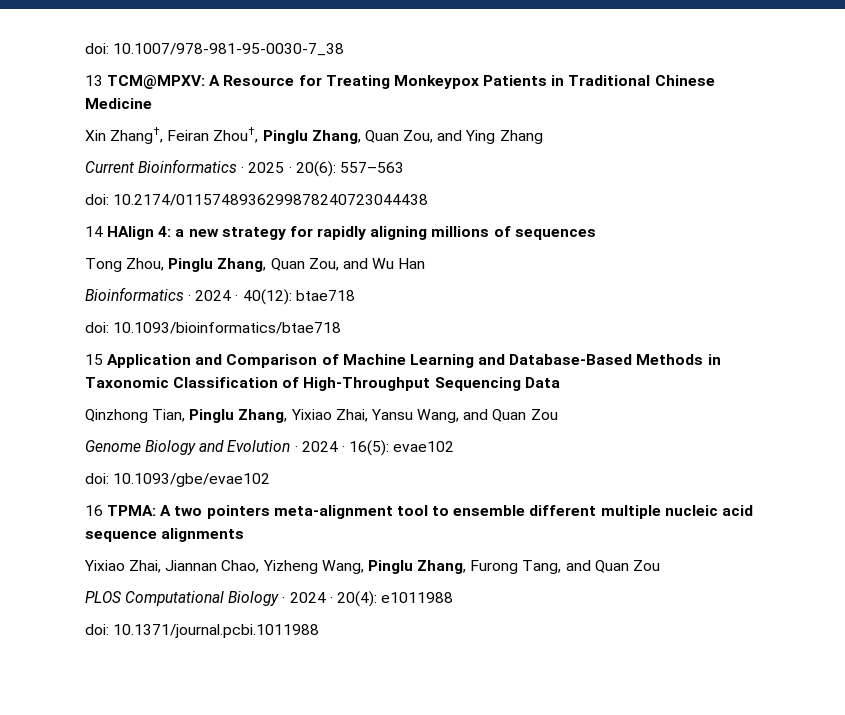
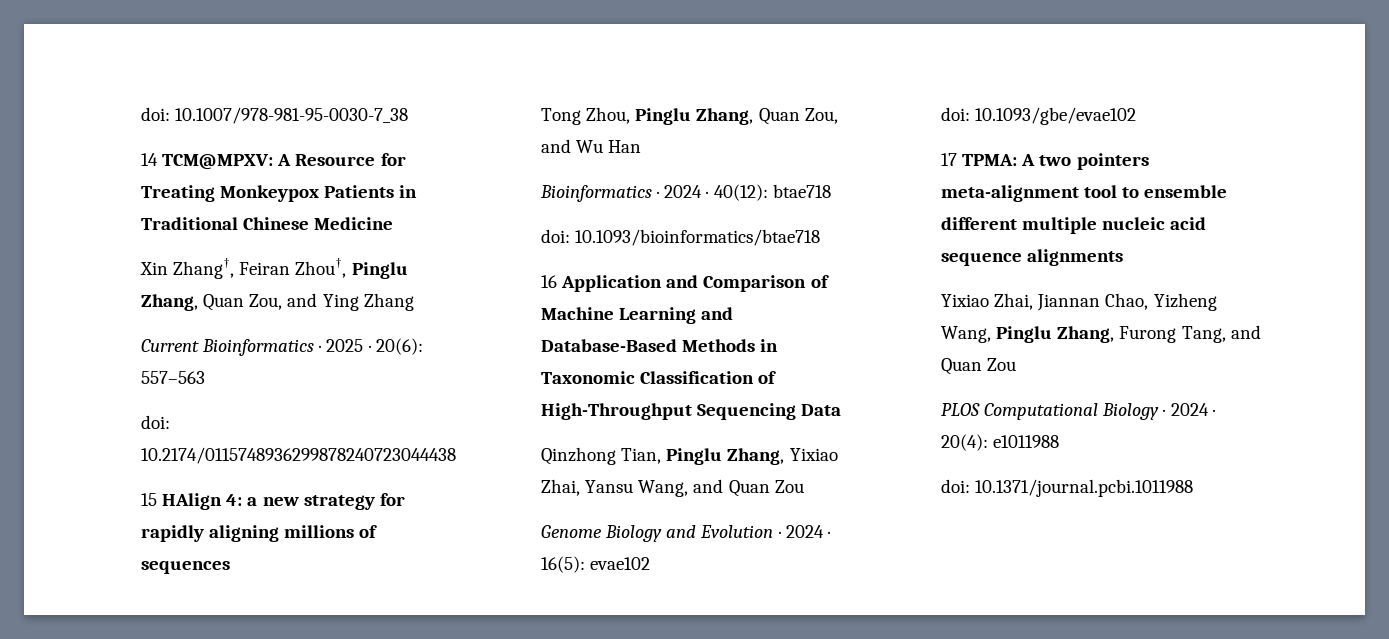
[84,75,103,86] 13 -> [141,153,159,166] 14
[84,226,103,237] 14 -> [141,493,158,506] 15
[84,354,103,365] 15 -> [541,275,558,288] 16
[84,505,103,516] 16 -> [941,153,958,166] 17

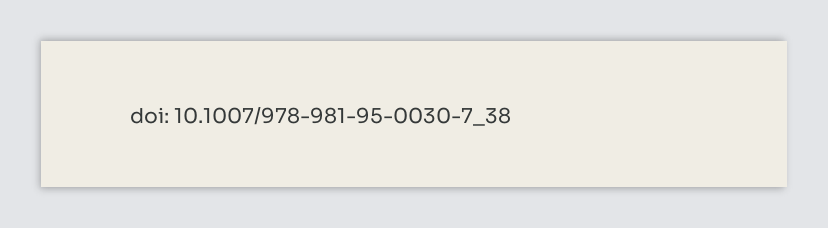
[141,153,406,170] [141,185,418,202] [141,217,394,230] [140,258,408,279] [141,293,414,311] [141,338,423,356] [141,371,206,384] [141,415,171,429] [141,447,457,464] [141,493,405,510] [141,525,378,542] [141,561,231,574] [541,107,838,125] [541,139,642,153] [540,184,831,202] [541,229,821,246] [541,275,829,292] [541,307,734,324] [541,339,779,352] [541,371,777,384] [541,403,842,420] [541,447,838,465] [541,479,804,497] [541,525,831,542] [541,556,651,573] [941,107,1137,125] [941,153,1149,170] [941,185,1228,202] [941,217,1207,234] [941,249,1124,266] [941,293,1217,311] [941,325,1261,343] [941,358,1017,375] [941,403,1216,420] [941,434,1060,451] [941,479,1194,497] // 14 TCM@MPXV: A Resource for Treating Monkeypox Patients in Traditional Chinese Medicine // Xin Zhang†, Feiran Zhou†, Pinglu Zhang, Quan Zou, and Ying Zhang // Current Bioinformatics · 2025 · 20(6): 557–563 // doi: 10.2174/0115748936299878240723044438 // 15 HAlign 4: a new strategy for rapidly aligning millions of sequences // Tong Zhou, Pinglu Zhang, Quan Zou, and Wu Han // Bioinformatics · 2024 · 40(12): btae718 // doi: 10.1093/bioinformatics/btae718 // 16 Application and Comparison of Machine Learning and Database-Based Methods in Taxonomic Classification of High-Throughput Sequencing Data // Qinzhong Tian, Pinglu Zhang, Yixiao Zhai, Yansu Wang, and Quan Zou // Genome Biology and Evolution · 2024 · 16(5): evae102 // doi: 10.1093/gbe/evae102 // 17 TPMA: A two pointers meta-alignment tool to ensemble different multiple nucleic acid sequence alignments // Yixiao Zhai, Jiannan Chao, Yizheng Wang, Pinglu Zhang, Furong Tang, and Quan Zou // PLOS Computational Biology · 2024 · 20(4): e1011988 // doi: 10.1371/journal.pcbi.1011988 -> (512, 116) none

